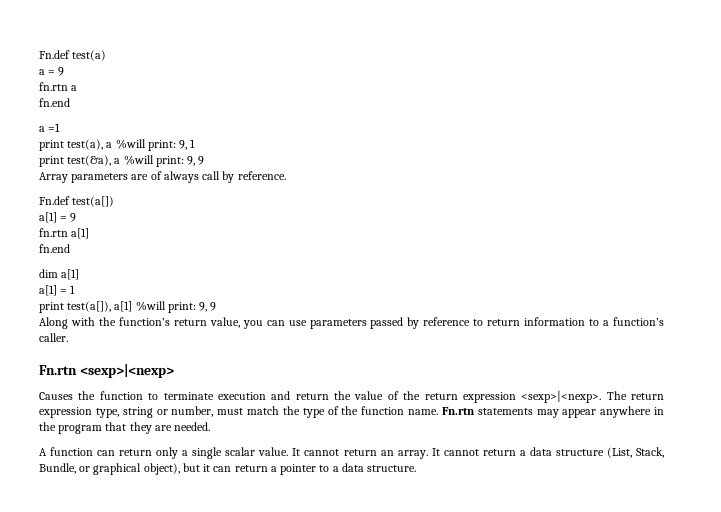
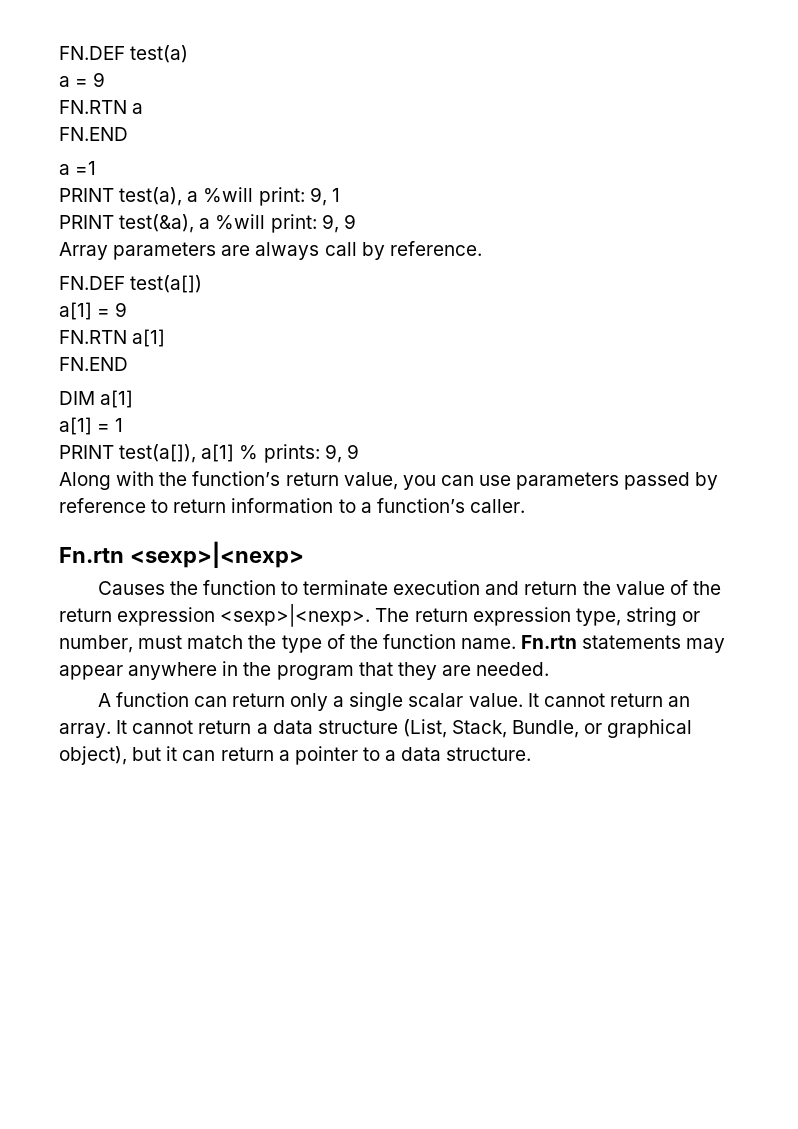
[39,50,70,59] Fn.def -> [59,46,125,60] FN.DEF
[39,82,68,91] fn.rtn -> [59,100,127,114] FN.RTN
[39,98,70,107] fn.end -> [59,127,128,141] FN.END
[39,140,64,151] print -> [59,188,114,202] PRINT
[39,156,64,167] print -> [59,215,114,229] PRINT
[150,171,162,180] of -> (251, 250) none
[39,196,70,205] Fn.def -> [59,276,125,290] FN.DEF
[39,228,90,239] [39,244,70,253] [39,269,58,278] fn.rtn a[1] // fn.end // dim -> [59,329,166,347] [59,357,128,371] [59,391,95,405] FN.RTN a[1] // FN.END // DIM
[39,302,64,313] print -> [59,445,114,459] PRINT
[135,301,196,313] %will print: -> [239,444,320,463] % prints:

